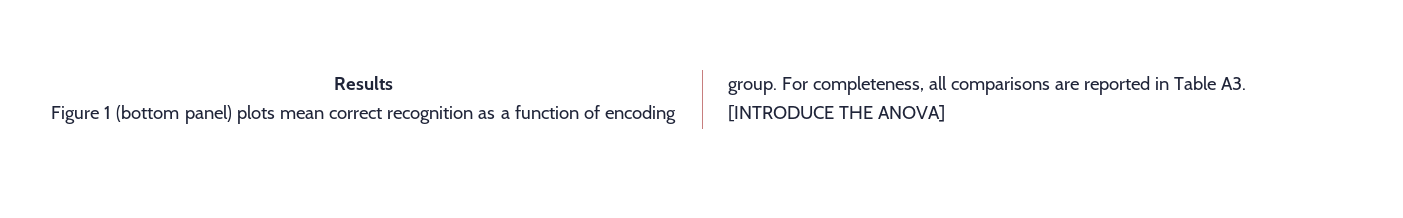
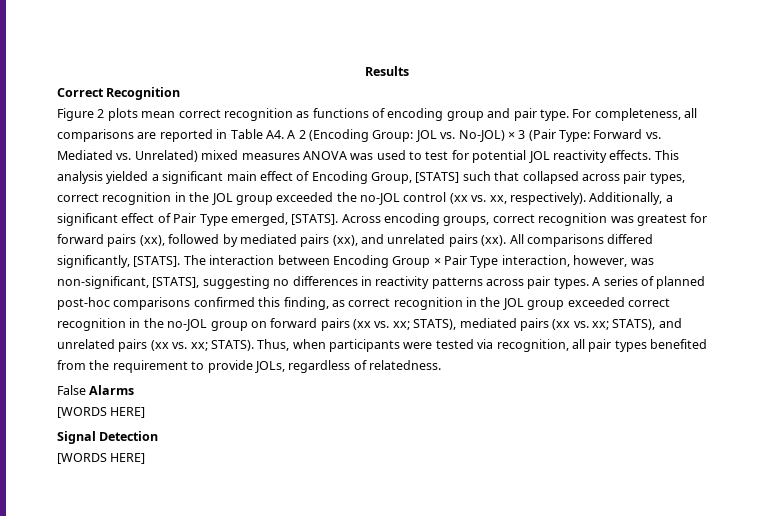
(393, 83) none -> [57,87,181,100] // Correct Recognition
[104,105,232,124] 1 (bottom panel) -> [97,109,105,118] 2
[500,105,676,124] [728,81,777,95] a function of encoding group. -> [312,108,569,121] functions of encoding group and pair type.
[1220,77,1246,90] [728,105,945,122] A3. [INTRODUCE THE ANOVA] -> [265,129,661,142] [57,150,679,163] [57,171,685,184] [57,192,673,205] [57,213,708,226] [57,234,654,247] [57,255,654,268] [57,276,706,289] [57,297,670,310] [57,318,682,331] [57,339,707,352] [57,360,441,373] [57,385,135,395] [57,407,146,418] [57,431,159,444] [57,453,146,464] A4. A 2 (Encoding Group: JOL vs. No-JOL) × 3 (Pair Type: Forward vs. Mediated vs. Unrelated) mixed measures ANOVA was used to test for potential JOL reactivity effects. This analysis yielded a significant main effect of Encoding Group, [STATS] such that collapsed across pair types, correct recognition in the JOL group exceeded the no-JOL control (xx vs. xx, respectively). Additionally, a significant effect of Pair Type emerged, [STATS]. Across encoding groups, correct recognition was greatest for forward pairs (xx), followed by mediated pairs (xx), and unrelated pairs (xx). All comparisons differed significantly, [STATS]. The interaction between Encoding Group × Pair Type interaction, however, was non-significant, [STATS], suggesting no differences in reactivity patterns across pair types. A series of planned post-hoc comparisons confirmed this finding, as correct recognition in the JOL group exceeded correct recognition in the no-JOL group on forward pairs (xx vs. xx; STATS), mediated pairs (xx vs. xx; STATS), and unrelated pairs (xx vs. xx; STATS). Thus, when participants were tested via recognition, all pair types benefited from the requirement to provide JOLs, regardless of relatedness. // False Alarms // [WORDS HERE] // Signal Detection // [WORDS HERE]

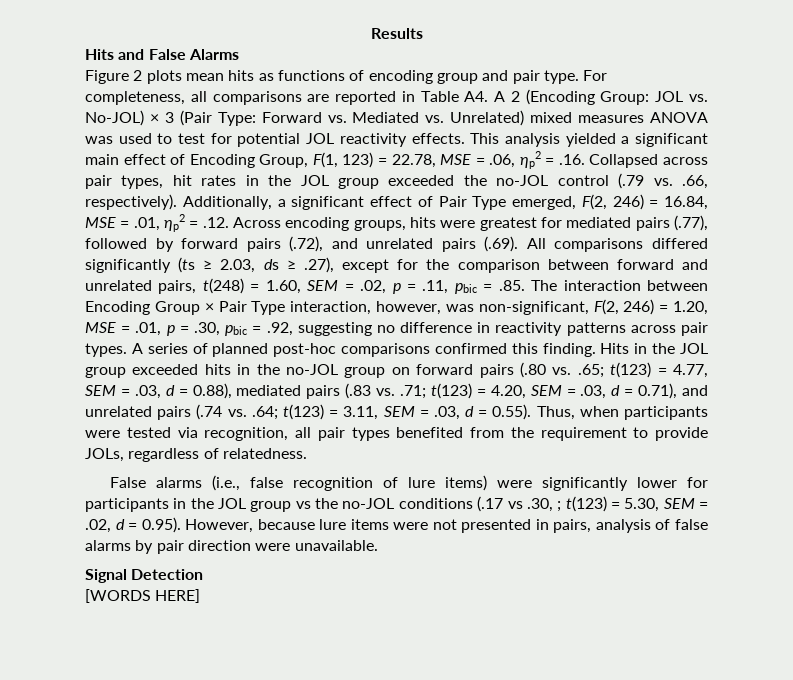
[57,87,181,100] Correct Recognition -> [85,49,239,60] Hits and False Alarms
[178,108,293,121] correct recognition -> [228,70,255,81] hits
[415,171,579,184] [STATS] such that collapsed -> [312,151,659,169] F(1, 123) = 22.78, MSE = .06, ηp2 = .16. Collapsed
[57,192,172,205] correct recognition -> [172,175,237,186] hit rates
[449,193,507,204] (xx vs. xx, -> [618,173,709,189] (.79 vs. .66,
[291,213,708,226] [57,234,507,247] [STATS]. Across encoding groups, correct recognition was greatest for forward pairs (xx), followed by mediated pairs (xx), and unrelated pairs (xx). -> [581,194,708,210] [85,214,708,232] [85,236,519,252] F(2, 246) = 16.84, MSE = .01, ηp2 = .12. Across encoding groups, hits were greatest for mediated pairs (.77), followed by forward pairs (.72), and unrelated pairs (.69).
[57,255,181,268] significantly, [STATS]. -> [85,257,708,273] [85,278,525,294] significantly (ts ≥ 2.03, ds ≥ .27), except for the comparison between forward and unrelated pairs, t(248) = 1.60, SEM = .02, p = .11, pbic = .85.
[152,277,200,288] [STATS], -> [593,299,709,315] [85,322,293,336] F(2, 246) = 1.20, MSE = .01, p = .30, pbic = .92,
[292,276,358,286] differences -> [400,322,473,333] difference
[283,297,670,310] [57,318,126,331] finding, as correct recognition in the JOL group exceeded correct recognition -> [542,343,708,357] [85,364,231,378] finding. Hits in the JOL group exceeded hits
[353,318,682,331] [57,339,254,352] (xx vs. xx; STATS), mediated pairs (xx vs. xx; STATS), and unrelated pairs (xx vs. xx; STATS). -> [520,362,708,378] [85,383,708,399] [85,404,532,420] (.80 vs. .65; t(123) = 4.77, SEM = .03, d = 0.88), mediated pairs (.83 vs. .71; t(123) = 4.20, SEM = .03, d = 0.71), and unrelated pairs (.74 vs. .64; t(123) = 3.11, SEM = .03, d = 0.55).
[89,385,135,395] [57,407,146,418] Alarms // [WORDS HERE] -> [155,475,708,491] [85,496,709,512] [85,517,709,533] [85,540,378,554] alarms (i.e., false recognition of lure items) were significantly lower for participants in the JOL group vs the no-JOL conditions (.17 vs .30, ; t(123) = 5.30, SEM = .02, d = 0.95). However, because lure items were not presented in pairs, analysis of false alarms by pair direction were unavailable.

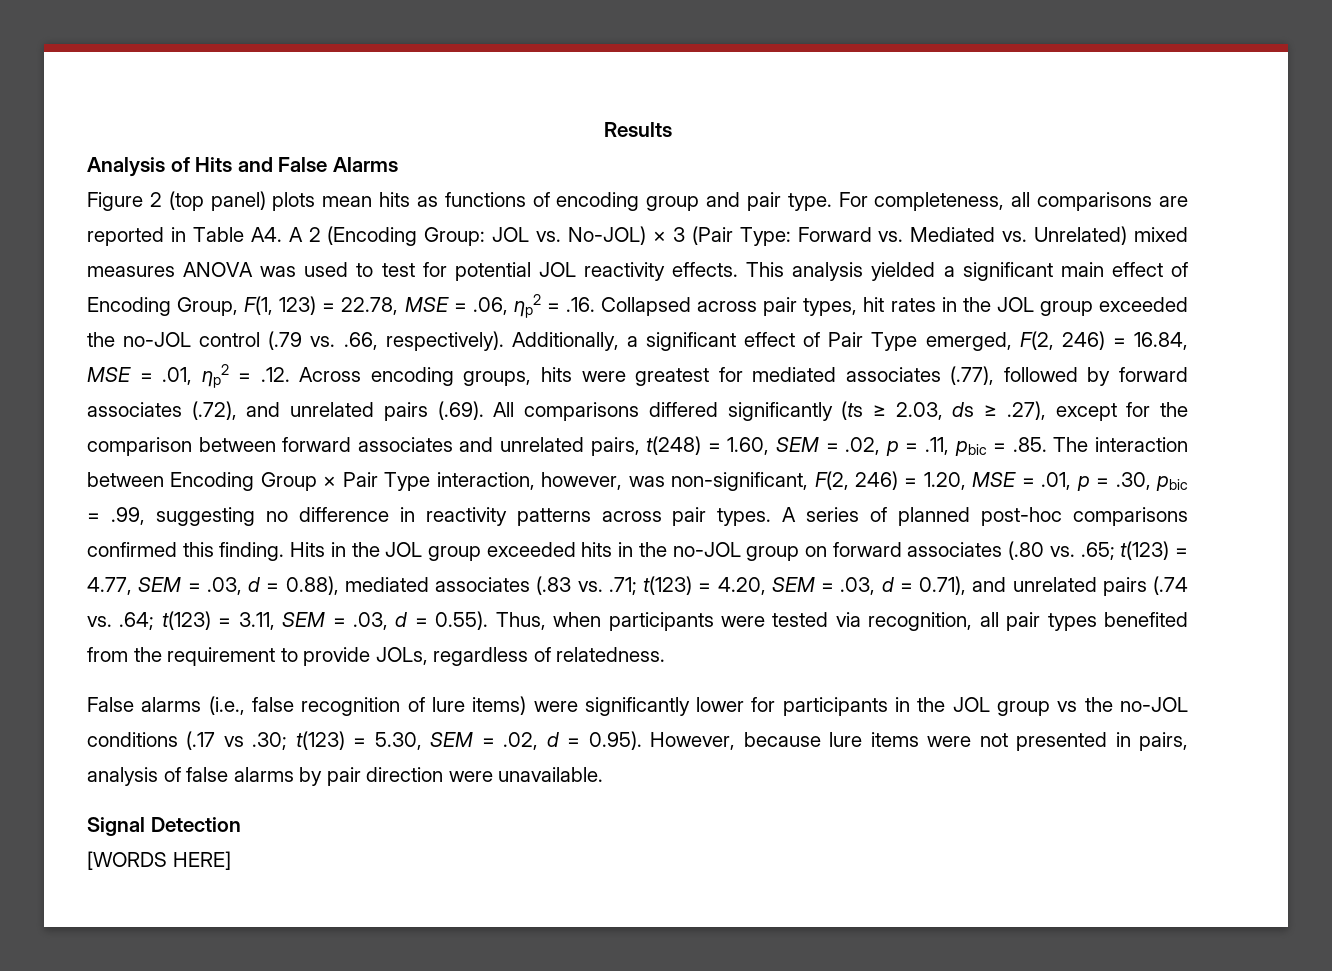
(423, 33) none -> [87,157,190,177] Analysis of
(143, 75) none -> [168,191,266,211] (top panel)
[635,217,670,231] pairs -> [845,367,941,382] associates
[246,238,281,252] pairs -> [87,402,182,417] associates
(674, 264) none -> [357,437,453,452] associates
[266,322,293,336] .92, -> [110,507,145,525] .99,
[479,364,514,378] pairs -> [907,542,1003,557] associates
[306,385,341,399] pairs -> [435,577,530,592] associates
[526,498,562,512] .30, ; -> [252,732,288,750] .30;

